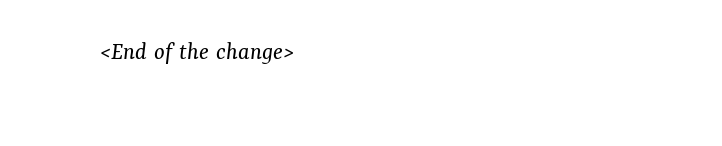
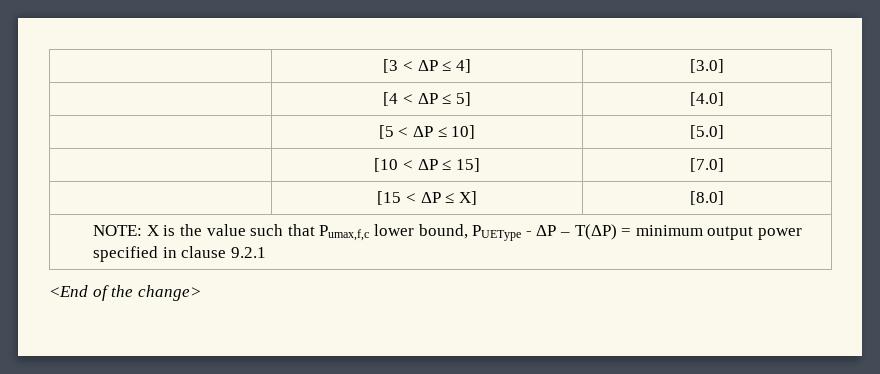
(100, 50) none -> [383,59,471,73] [690,59,724,73] [383,92,471,106] [690,92,724,106] [378,125,476,139] [690,125,724,139] [374,158,480,172] [690,158,724,172] [377,191,477,205] [690,191,724,205] [93,224,802,241] [93,246,267,262] | [3 < ΔP ≤ 4] | [3.0] // | [4 < ΔP ≤ 5] | [4.0] // | [5 < ΔP ≤ 10] | [5.0] // | [10 < ΔP ≤ 15] | [7.0] // | [15 < ΔP ≤ X] | [8.0] // NOTE: X is the value such that Pumax,f,c lower bound, PUEType - ΔP – T(ΔP) = minimum output power specified in clause 9.2.1 //

